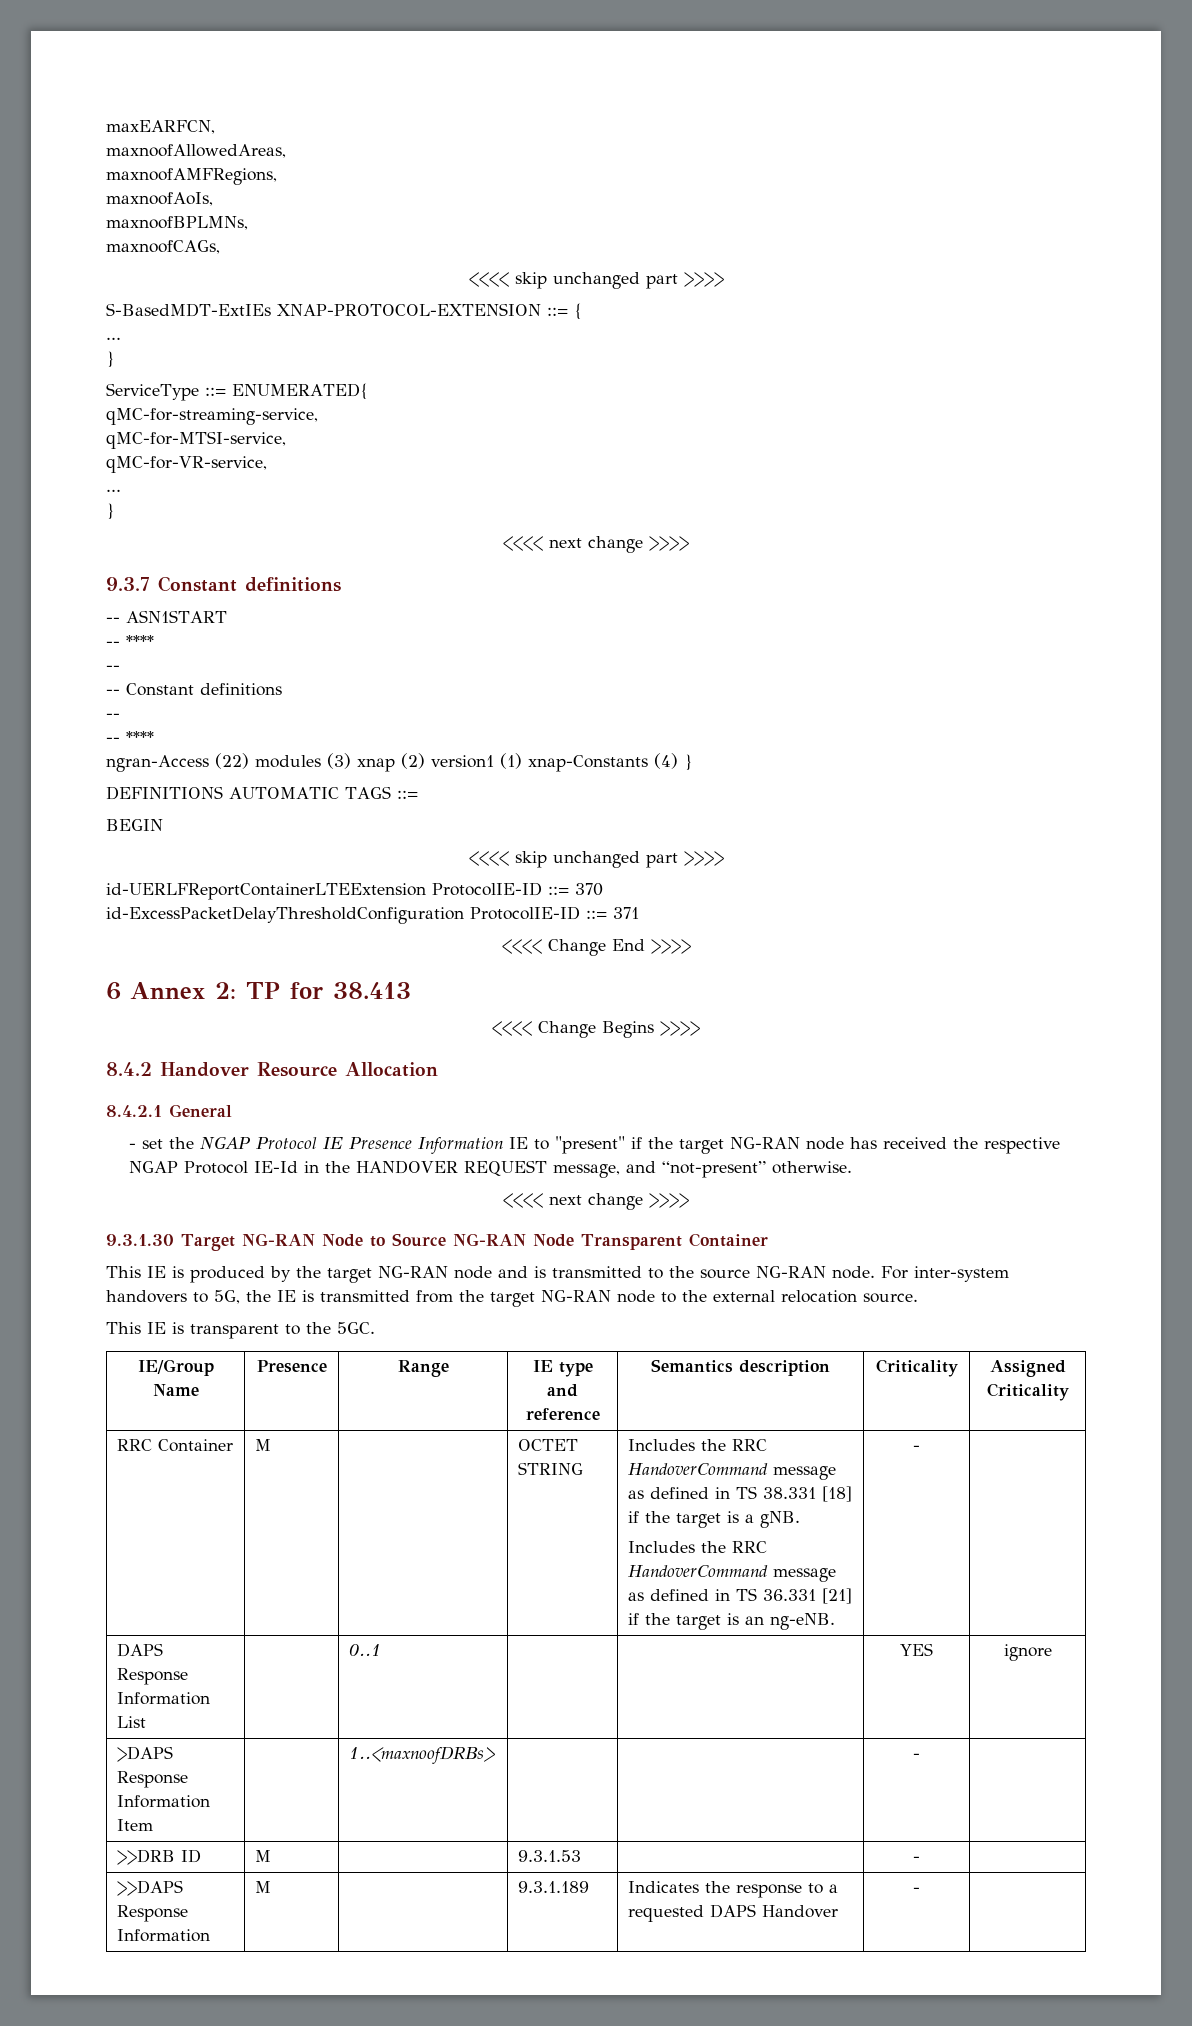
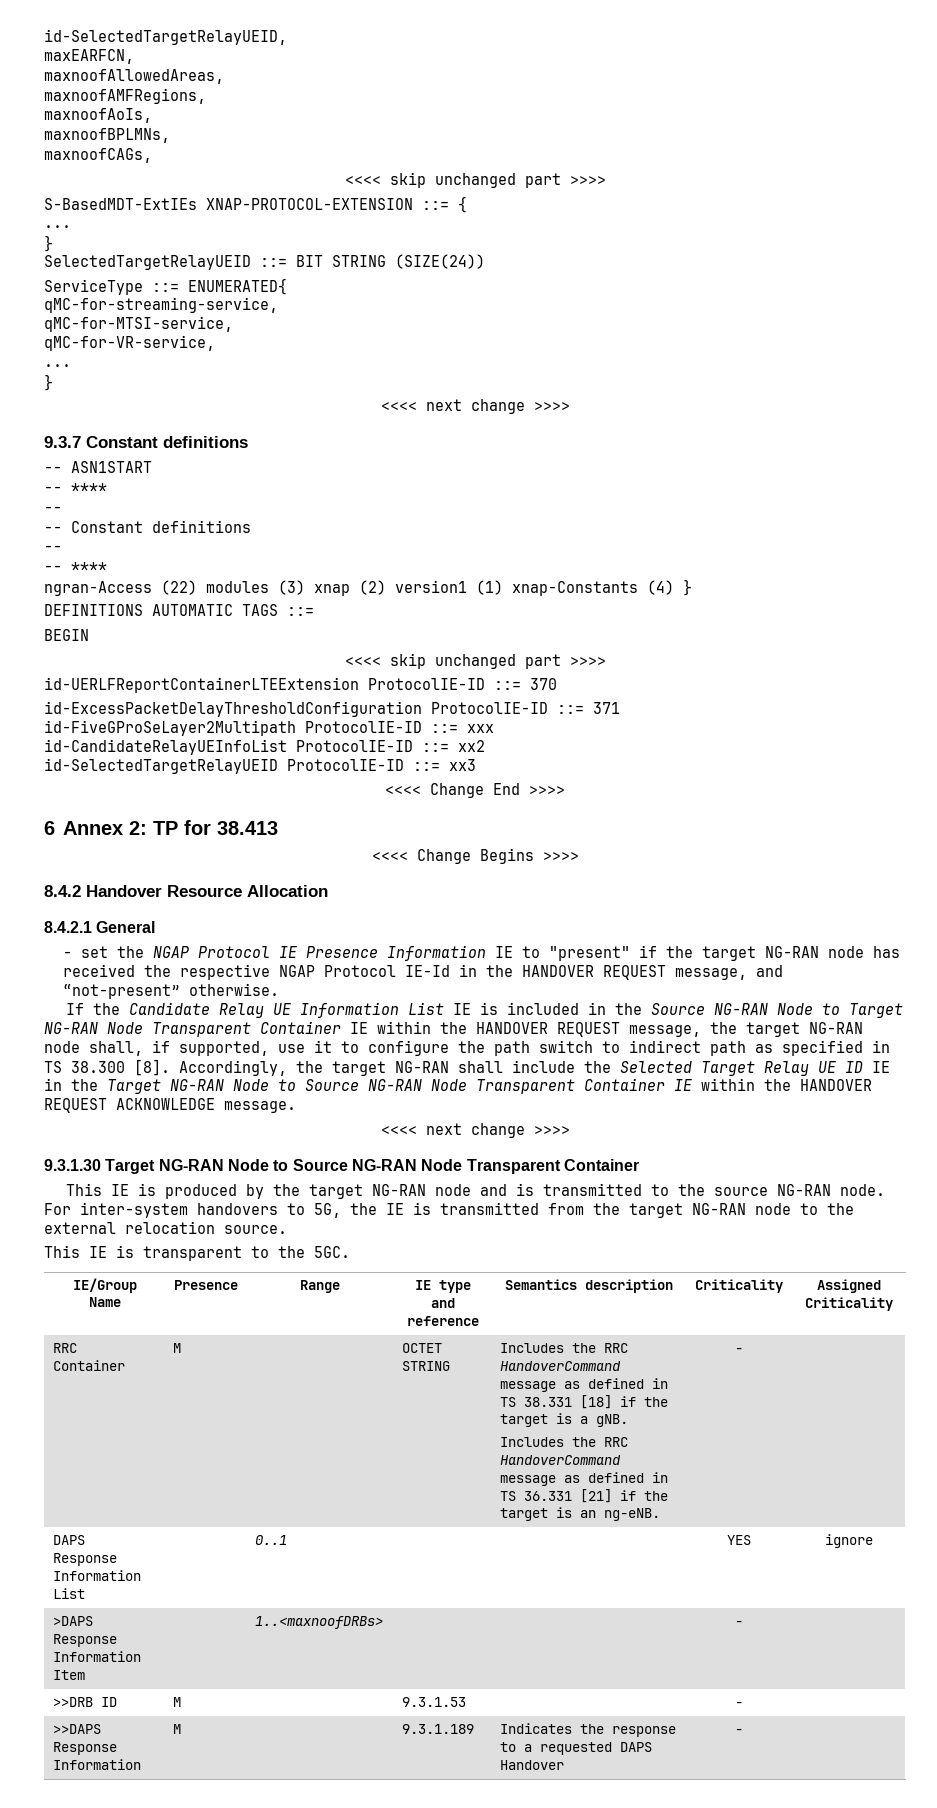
(106, 127) none -> [44,29,287,45] id-SelectedTargetRelayUEID, //
(115, 359) none -> [44,254,485,270] // SelectedTargetRelayUEID ::= BIT STRING (SIZE(24))
(639, 913) none -> [44,720,494,736] [44,739,485,755] [44,758,476,774] // id-FiveGProSeLayer2Multipath ProtocolIE-ID ::= xxx // id-CandidateRelayUEInfoList ProtocolIE-ID ::= xx2 // id-SelectedTargetRelayUEID ProtocolIE-ID ::= xx3
(852, 1167) none -> [66,1002,904,1018] [44,1021,863,1037] [44,1040,890,1056] [44,1059,890,1076] [44,1078,872,1094] [44,1098,296,1113] // If the Candidate Relay UE Information List IE is included in the Source NG-RAN Node to Target NG-RAN Node Transparent Container IE within the HANDOVER REQUEST message, the target NG-RAN node shall, if supported, use it to configure the path switch to indirect path as specified in TS 38.300 [8]. Accordingly, the target NG-RAN shall include the Selected Target Relay UE ID IE in the Target NG-RAN Node to Source NG-RAN Node Transparent Container IE within the HANDOVER REQUEST ACKNOWLEDGE message.

